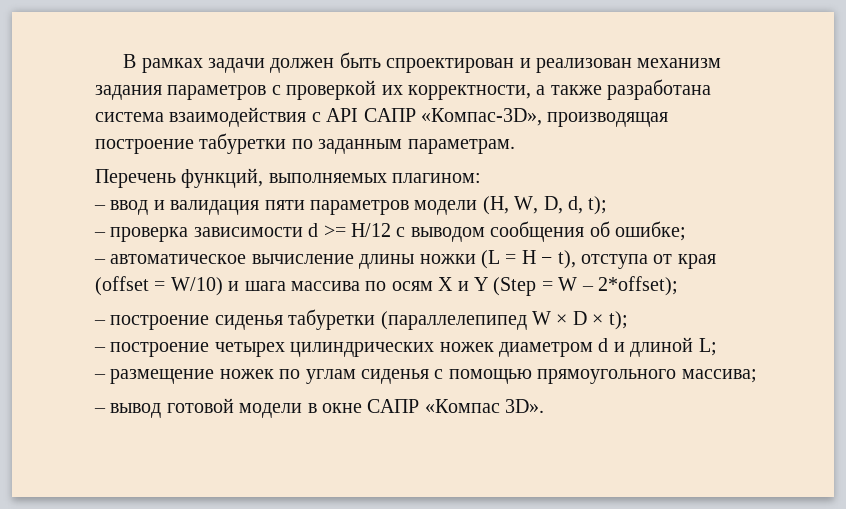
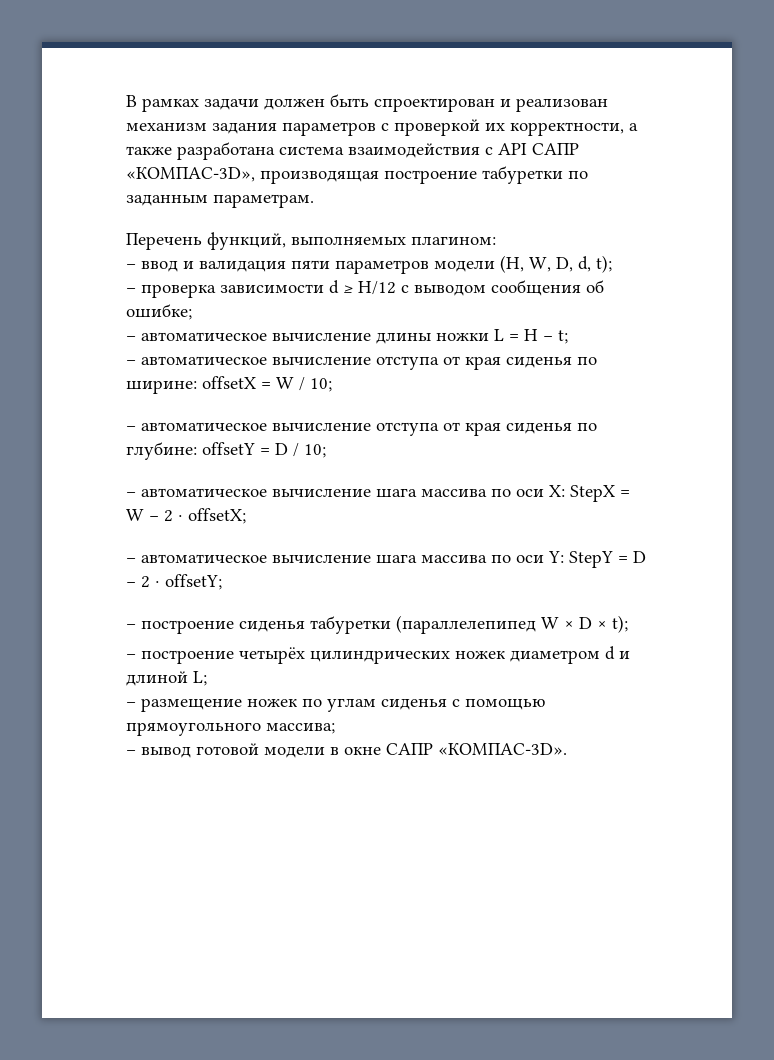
[421,108,542,126] «Компас-3D», -> [126,167,255,182] «КОМПАС-3D»,
[323,225,346,237] >= -> [343,285,353,293] ≥
[480,250,500,269] (L -> [494,329,504,341] L
[557,250,716,269] [95,276,678,296] t), отступа от края (offset = W/10) и шага массива по осям X и Y (Step = W – 2*offset); -> [558,330,568,344] [126,356,597,370] [126,376,332,394] [126,422,597,436] [126,442,326,460] [126,485,630,502] [126,508,246,524] [126,551,646,568] [126,574,222,590] t; // – автоматическое вычисление отступа от края сиденья по ширине: offsetX = W / 10; // – автоматическое вычисление отступа от края сиденья по глубине: offsetY = D / 10; // – автоматическое вычисление шага массива по оси X: StepX = W − 2 · offsetX; // – автоматическое вычисление шага массива по оси Y: StepY = D − 2 · offsetY;
[214,342,285,357] четырех -> [239,647,305,664] четырёх
[424,399,545,413] «Компас 3D». -> [438,743,567,755] «КОМПАС-3D».

